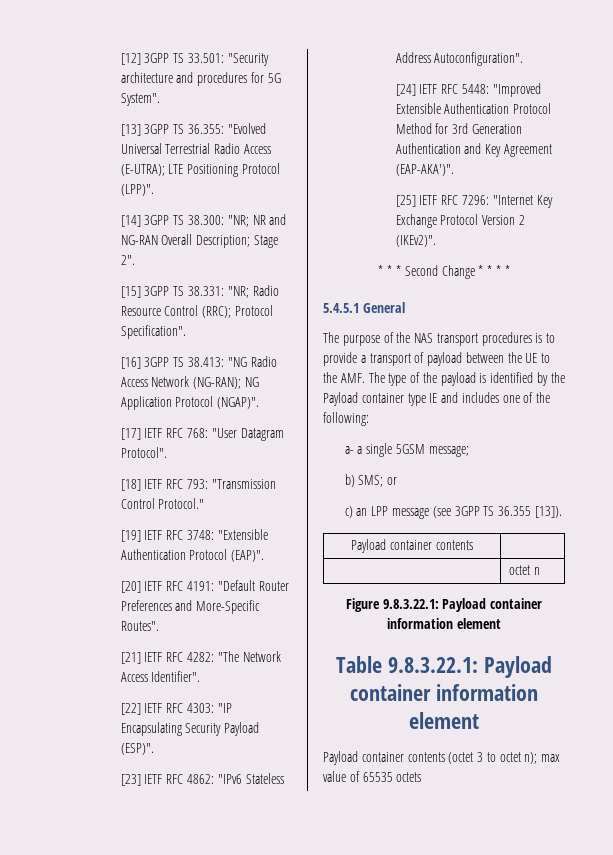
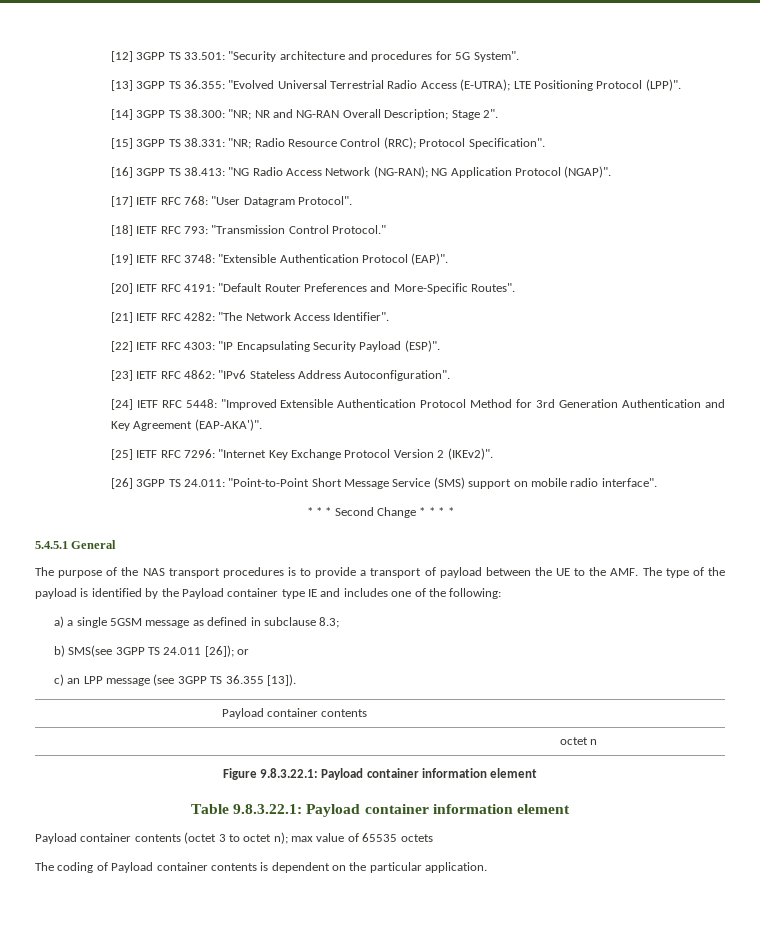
(436, 241) none -> [110,477,657,489] // [26] 3GPP TS 24.011: "Point-to-Point Short Message Service (SMS) support on mobile radio interface".
[344,446,354,454] a- -> [53,616,64,628] a)
[428,446,469,457] [344,474,384,487] message; // b) SMS; -> [145,617,340,628] [53,645,234,657] message as defined in subclause 8.3; // b) SMS(see 3GPP TS 24.011 [26]);
(422, 777) none -> [35,862,488,873] // The coding of Payload container contents is dependent on the particular application.

